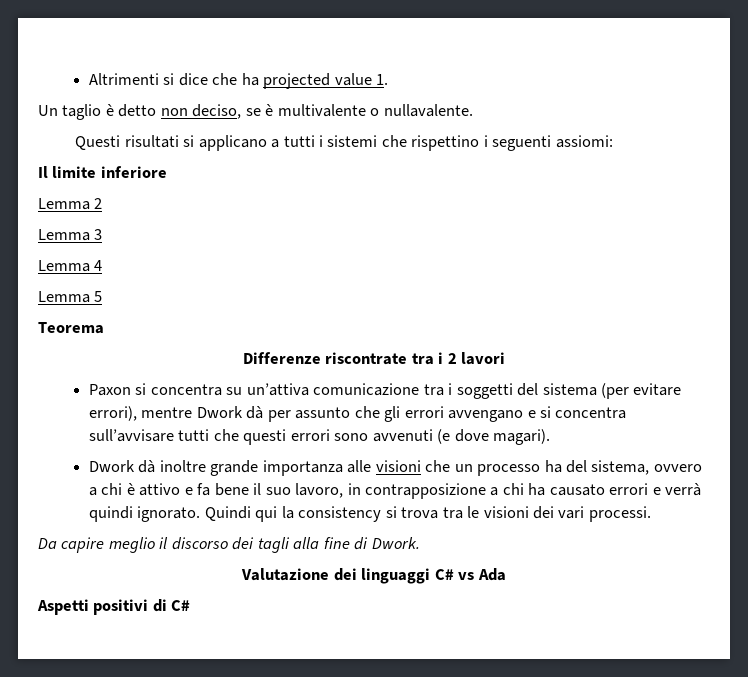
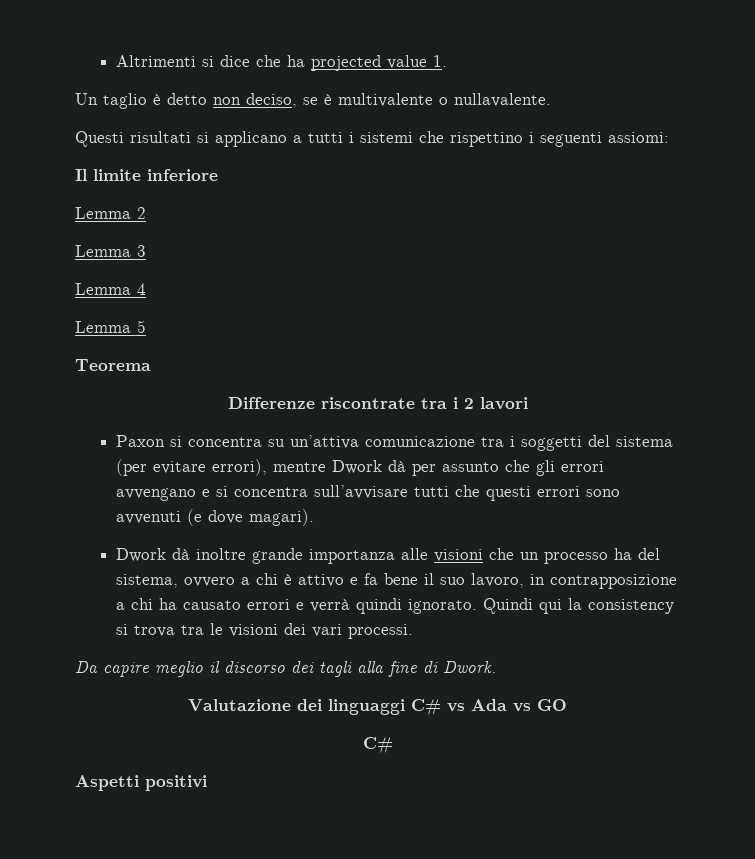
(506, 574) none -> [513,699,567,712] [362,737,393,754] vs GO // C#
[152,599,191,612] di C# -> (207, 783) none

